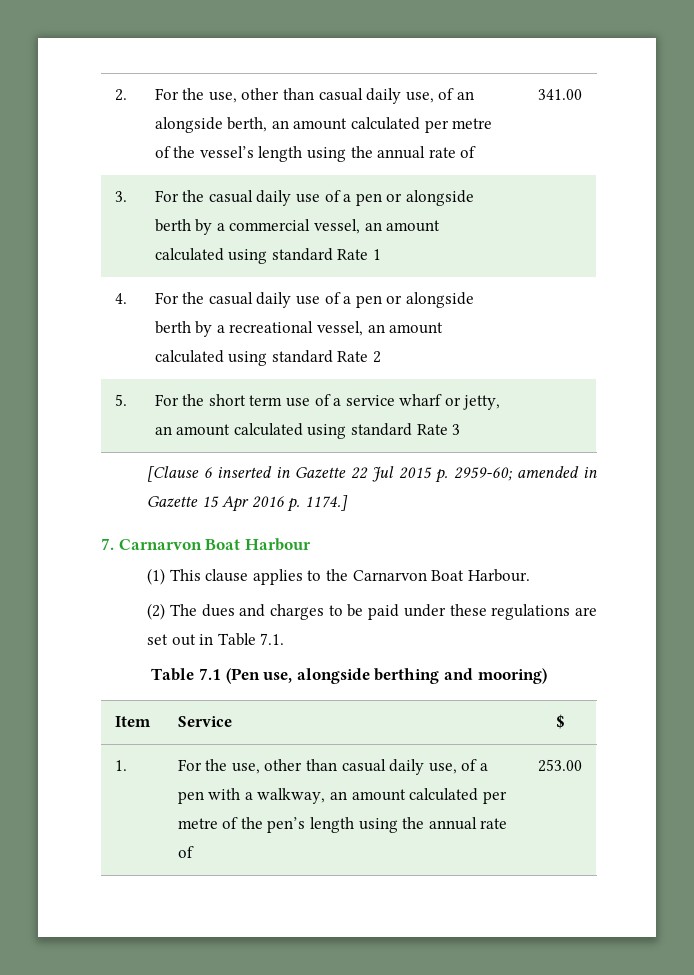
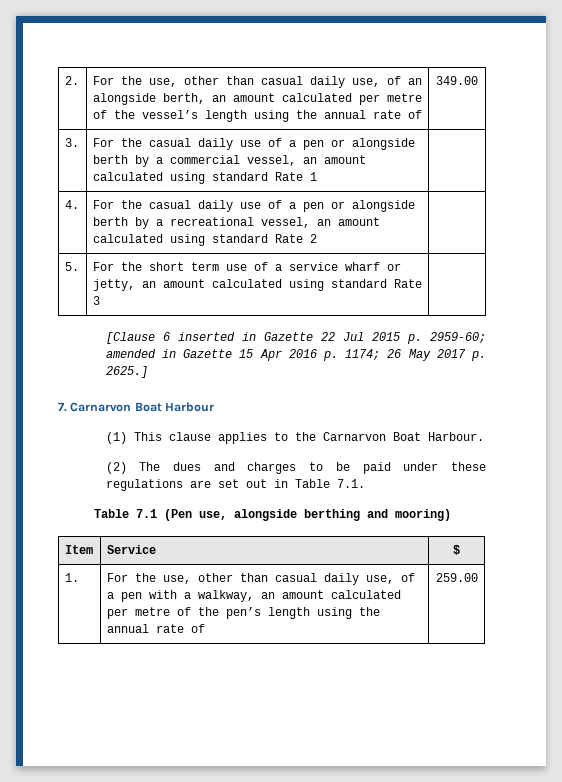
[538,89,582,100] 341.00 -> [436,76,478,85] 349.00
[305,495,349,511] 1174.] -> [345,349,487,361] [105,366,148,378] 1174; 26 May 2017 p. 2625.]
[538,759,582,772] 253.00 -> [435,573,478,582] 259.00

